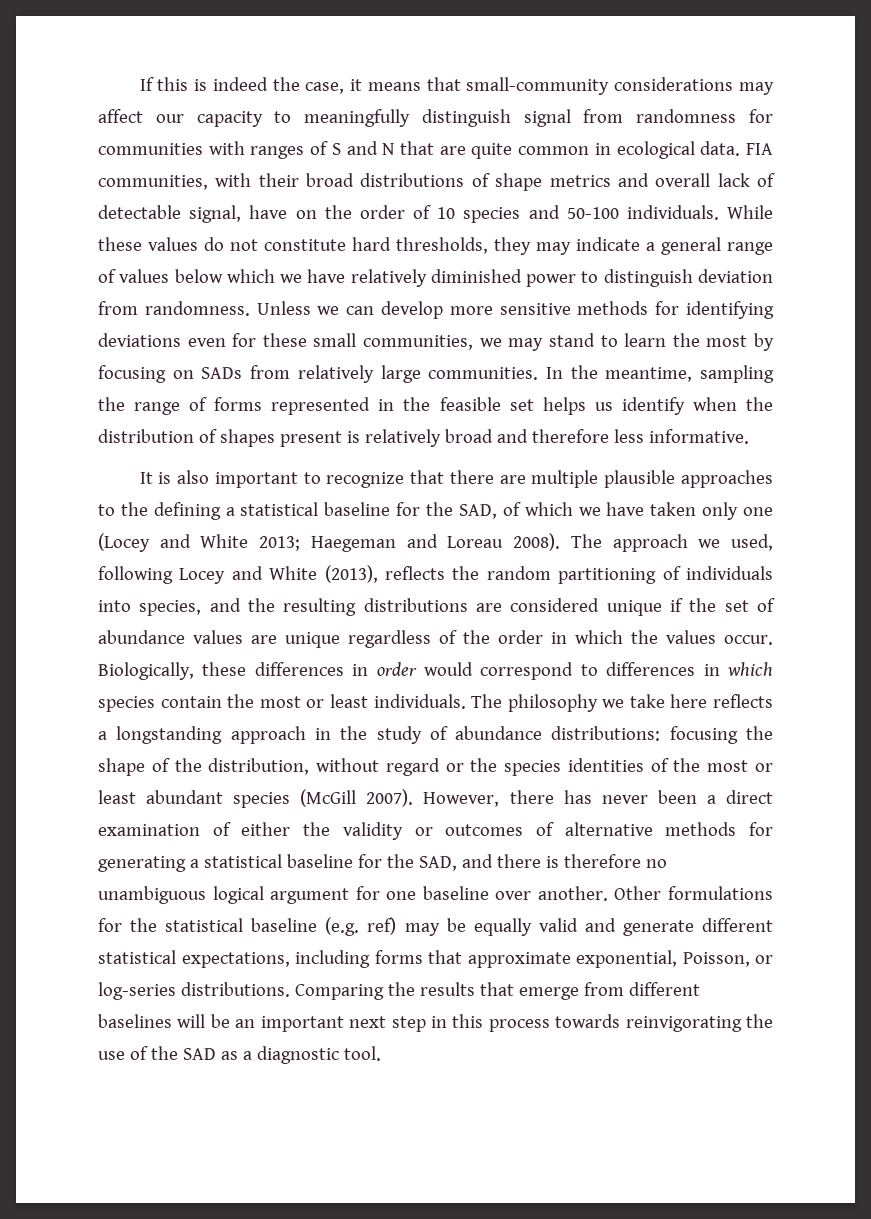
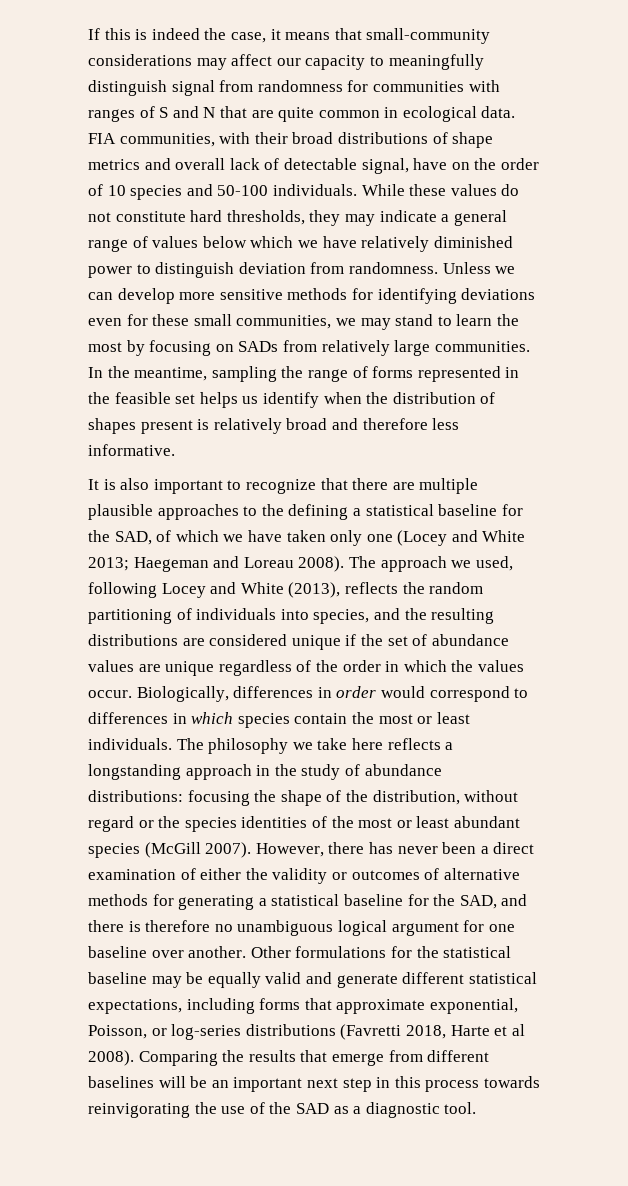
[202,662,247,676] these -> (229, 694) none
[325,917,397,936] (e.g. ref) -> (147, 978) none
[180,982,290,997] distributions. -> [245,1024,525,1040] [88,1050,134,1066] distributions (Favretti 2018, Harte et al 2008).

